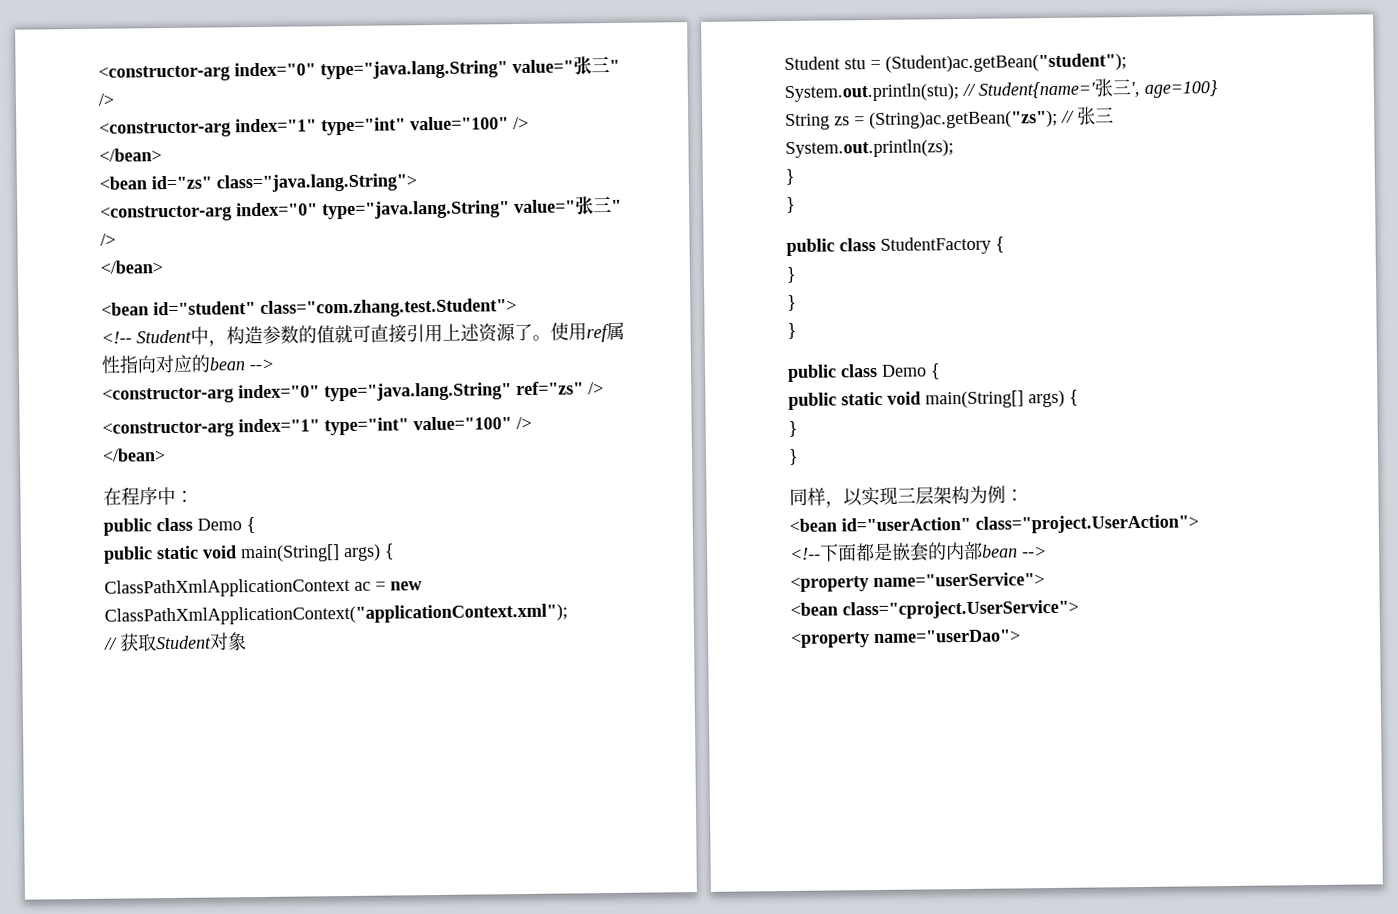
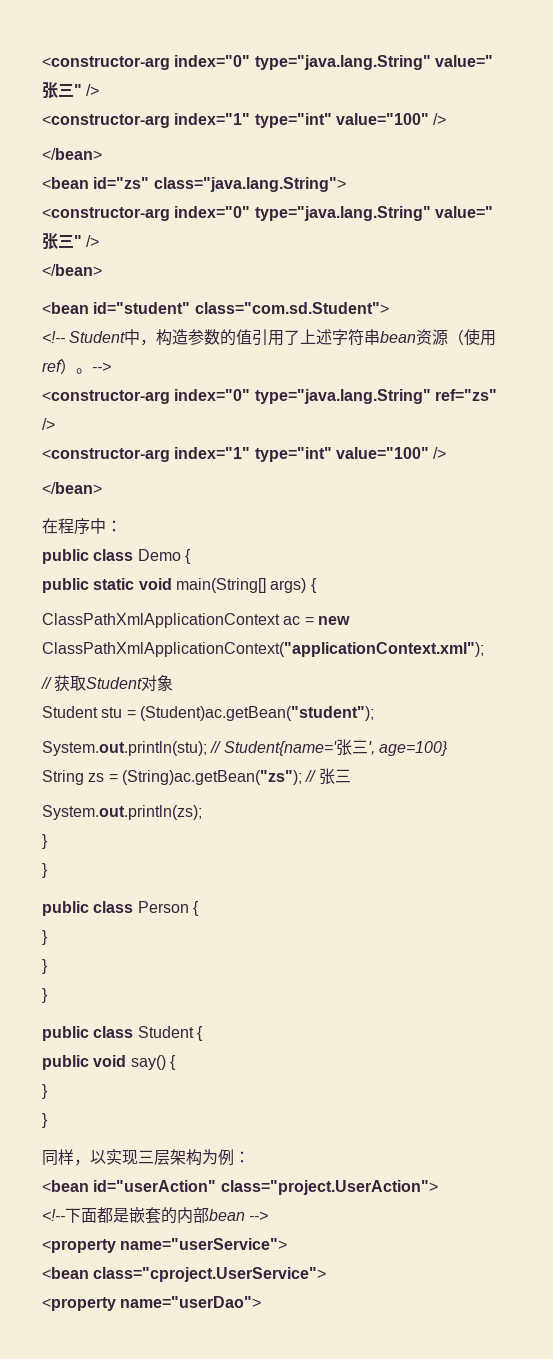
[260,298,517,318] class="com.zhang.test.Student"> -> [194,302,389,314] class="com.sd.Student">
[334,321,625,344] [101,354,245,374] 就可直接引用上述资源了。使用ref属性指向对应的bean -> [252,329,497,346] [42,358,92,374] 引用了上述字符串bean资源（使用ref）。
[880,236,991,255] StudentFactory -> [137,901,189,913] Person
[881,363,941,380] [788,389,1065,410] Demo { // public static void main(String[] args) -> [137,1026,203,1041] [42,1055,166,1070] Student { // public void say()

